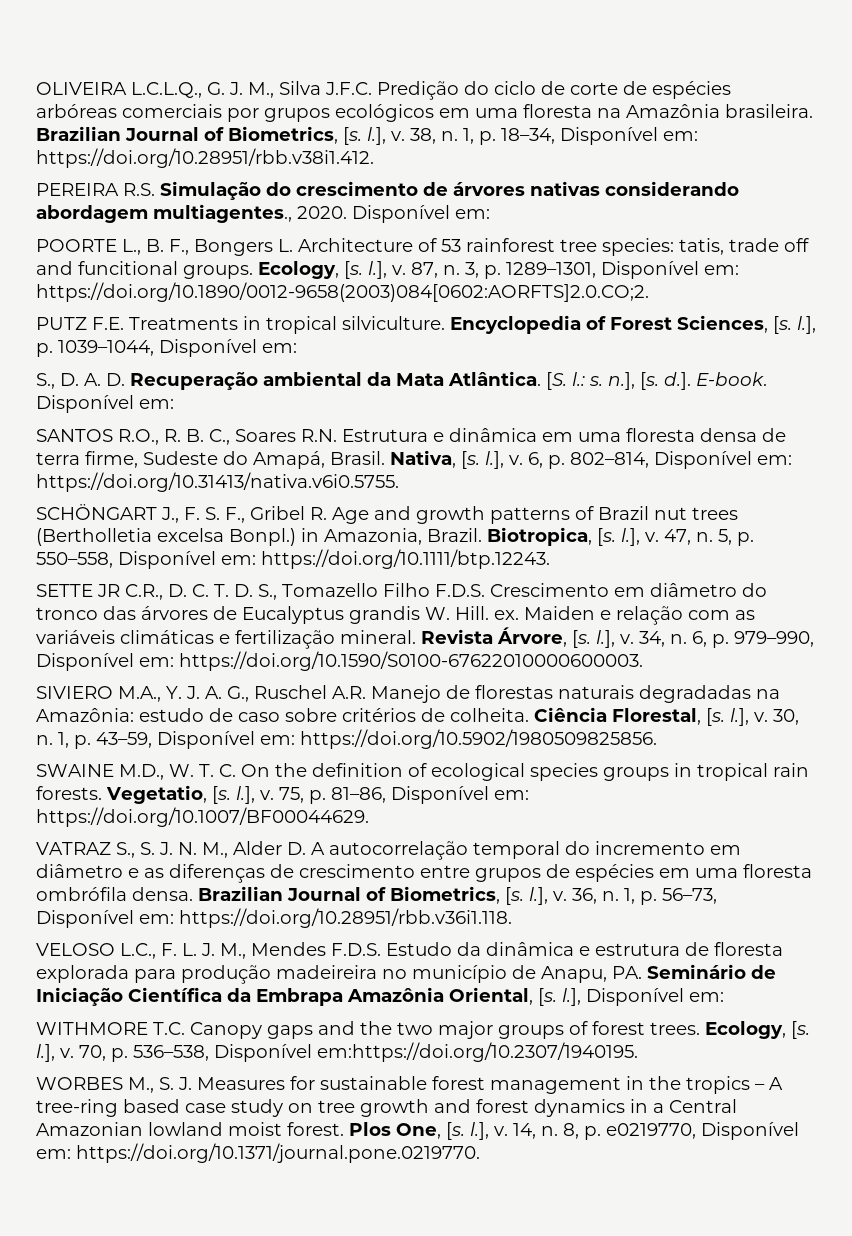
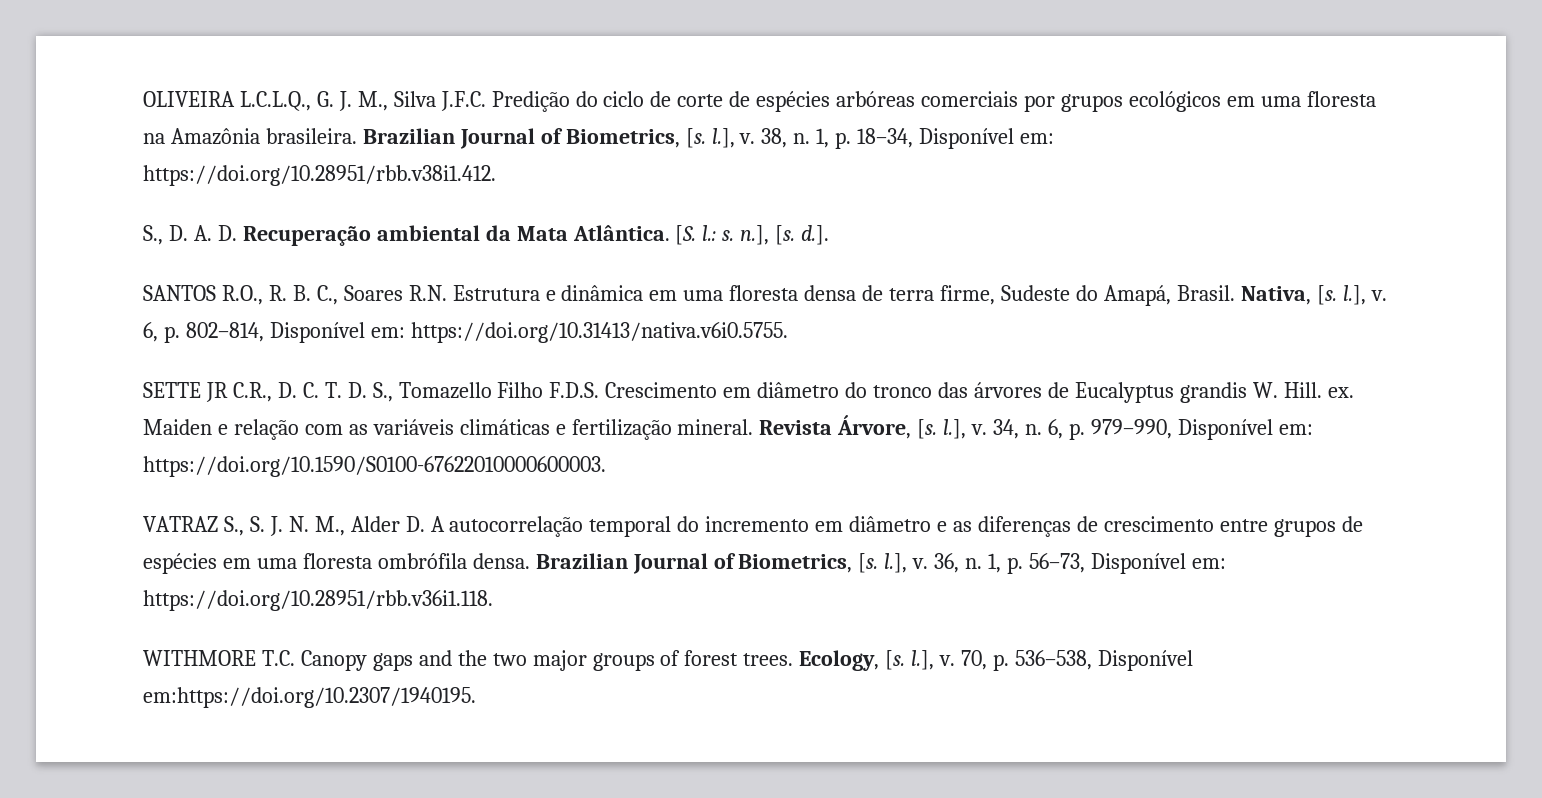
[36,181,739,200] [36,204,490,223] [36,238,809,256] [36,261,739,279] [36,282,649,302] [36,315,816,334] [36,339,297,357] // PEREIRA R.S. Simulação do crescimento de árvores nativas considerando abordagem multiagentes., 2020. Disponível em: // POORTE L., B. F., Bongers L. Architecture of 53 rainforest tree species: tatis, trade off and funcitional groups. Ecology, [s. l.], v. 87, n. 3, p. 1289–1301, Disponível em: https://doi.org/10.1890/0012-9658(2003)084[0602:AORFTS]2.0.CO;2. // PUTZ F.E. Treatments in tropical silviculture. Encyclopedia of Forest Sciences, [s. l.], p. 1039–1044, Disponível em: -> (496, 175) none
[696,372,767,386] [36,395,174,413] E-book. Disponível em: -> (830, 235) none
[36,504,738,524] [36,527,754,546] [36,549,550,569] // SCHÖNGART J., F. S. F., Gribel R. Age and growth patterns of Brazil nut trees (Bertholletia excelsa Bonpl.) in Amazonia, Brazil. Biotropica, [s. l.], v. 47, n. 5, p. 550–558, Disponível em: https://doi.org/10.1111/btp.12243. -> (788, 332) none
[36,685,780,703] [36,707,799,726] [36,729,657,749] [36,763,809,781] [36,785,529,804] [36,807,369,827] // SIVIERO M.A., Y. J. A. G., Ruschel A.R. Manejo de florestas naturais degradadas na Amazônia: estudo de caso sobre critérios de colheita. Ciência Florestal, [s. l.], v. 30, n. 1, p. 43–59, Disponível em: https://doi.org/10.5902/1980509825856. // SWAINE M.D., W. T. C. On the definition of ecological species groups in tropical rain forests. Vegetatio, [s. l.], v. 75, p. 81–86, Disponível em: https://doi.org/10.1007/BF00044629. -> (606, 466) none
[36,942,783,959] [36,964,776,984] [36,987,724,1006] // VELOSO L.C., F. L. J. M., Mendes F.D.S. Estudo da dinâmica e estrutura de floresta explorada para produção madeireira no município de Anapu, PA. Seminário de Iniciação Científica da Embrapa Amazônia Oriental, [s. l.], Disponível em: -> (493, 600) none
[36,1076,783,1094] [36,1099,737,1117] [36,1122,799,1140] [36,1143,480,1163] // WORBES M., S. J. Measures for sustainable forest management in the tropics – A tree-ring based case study on tree growth and forest dynamics in a Central Amazonian lowland moist forest. Plos One, [s. l.], v. 14, n. 8, p. e0219770, Disponível em: https://doi.org/10.1371/journal.pone.0219770. -> (476, 697) none

